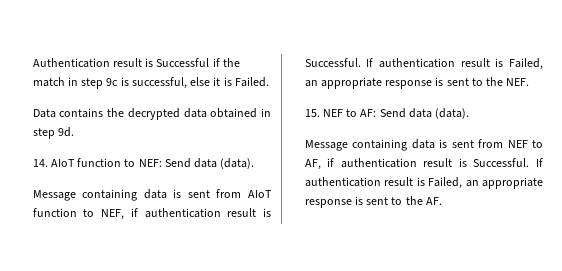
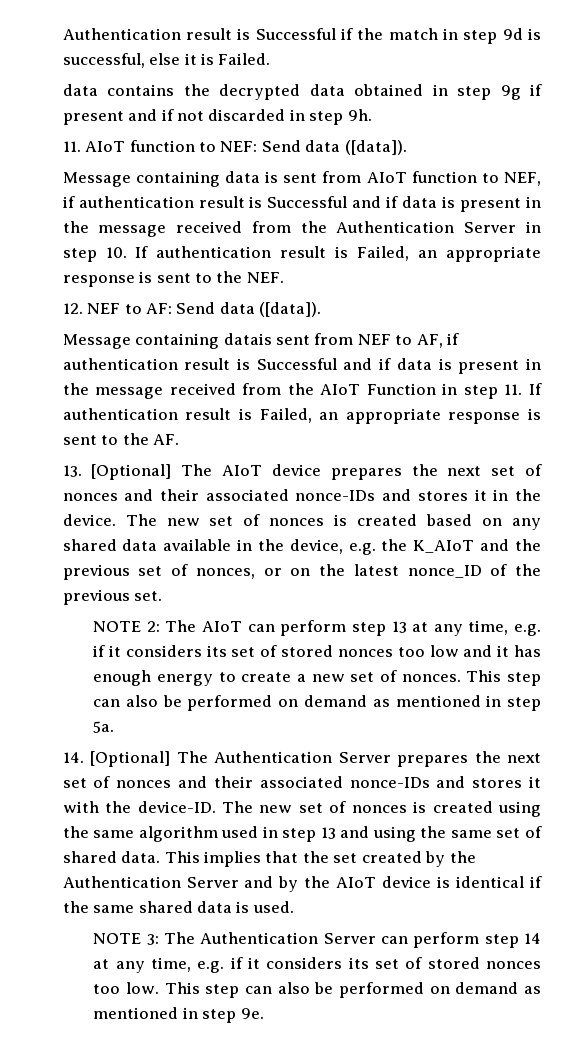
[106,78,119,86] 9c -> [502,28,523,40] 9d
[32,109,56,118] Data -> [62,84,98,96] data
[57,127,74,137] [32,159,48,167] 9d. // 14. -> [500,84,542,100] [62,109,372,125] [62,141,81,152] 9g if present and if not discarded in step 9h. // 11.
[220,158,255,169] (data). -> [344,140,407,155] ([data]).
[304,58,361,67] Successful. -> [267,196,542,212] [62,221,541,237] [62,247,127,262] Successful and if data is present in the message received from the Authentication Server in step 10.
[304,109,320,117] 15. -> [62,303,83,314] 12.
[435,108,470,119] [304,139,448,151] (data). // Message containing data is -> [259,302,322,317] [62,333,272,349] ([data]). // Message containing datais
[473,158,530,167] Successful. -> [256,358,542,374] [62,383,523,399] Successful and if data is present in the message received from the AIoT Function in step 11.
(442, 201) none -> [62,464,542,480] [62,489,542,501] [62,514,541,530] [62,539,541,555] [62,564,542,580] [62,589,163,605] [93,620,541,636] [93,645,541,657] [93,670,541,686] [93,695,541,711] [93,721,115,733] [62,751,541,767] [62,776,541,788] [62,801,542,817] [62,826,542,842] [62,851,476,867] [62,876,543,892] [62,901,294,913] [93,932,541,948] [93,957,541,973] [93,982,541,998] [93,1007,264,1023] // 13. [Optional] The AIoT device prepares the next set of nonces and their associated nonce-IDs and stores it in the device. The new set of nonces is created based on any shared data available in the device, e.g. the K_AIoT and the previous set of nonces, or on the latest nonce_ID of the previous set. // NOTE 2: The AIoT can perform step 13 at any time, e.g. if it considers its set of stored nonces too low and it has enough energy to create a new set of nonces. This step can also be performed on demand as mentioned in step 5a. // 14. [Optional] The Authentication Server prepares the next set of nonces and their associated nonce-IDs and stores it with the device-ID. The new set of nonces is created using the same algorithm used in step 13 and using the same set of shared data. This implies that the set created by the Authentication Server and by the AIoT device is identical if the same shared data is used. // NOTE 3: The Authentication Server can perform step 14 at any time, e.g. if it considers its set of stored nonces too low. This step can also be performed on demand as mentioned in step 9e.

